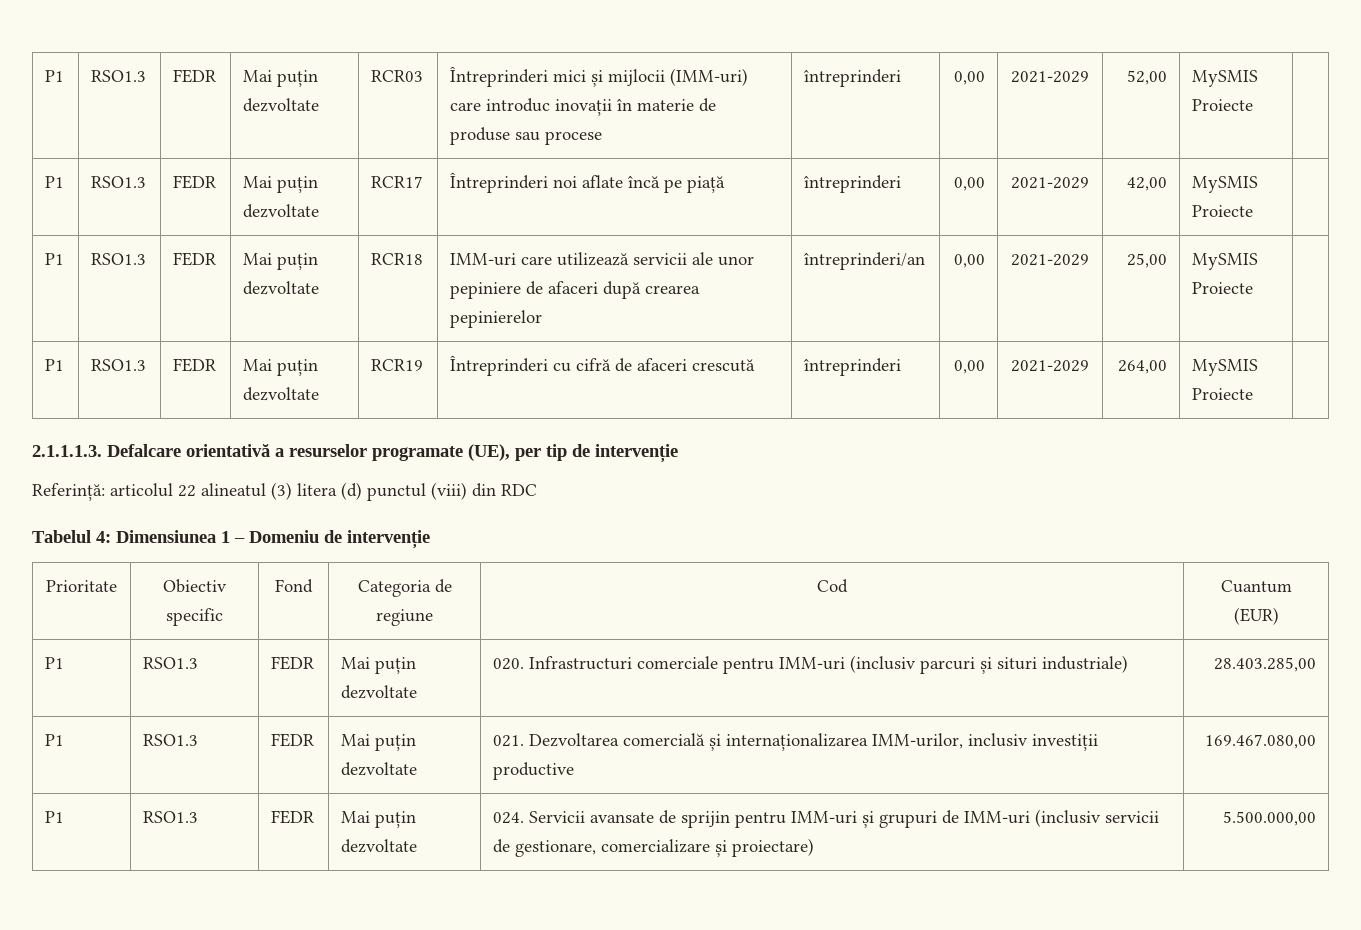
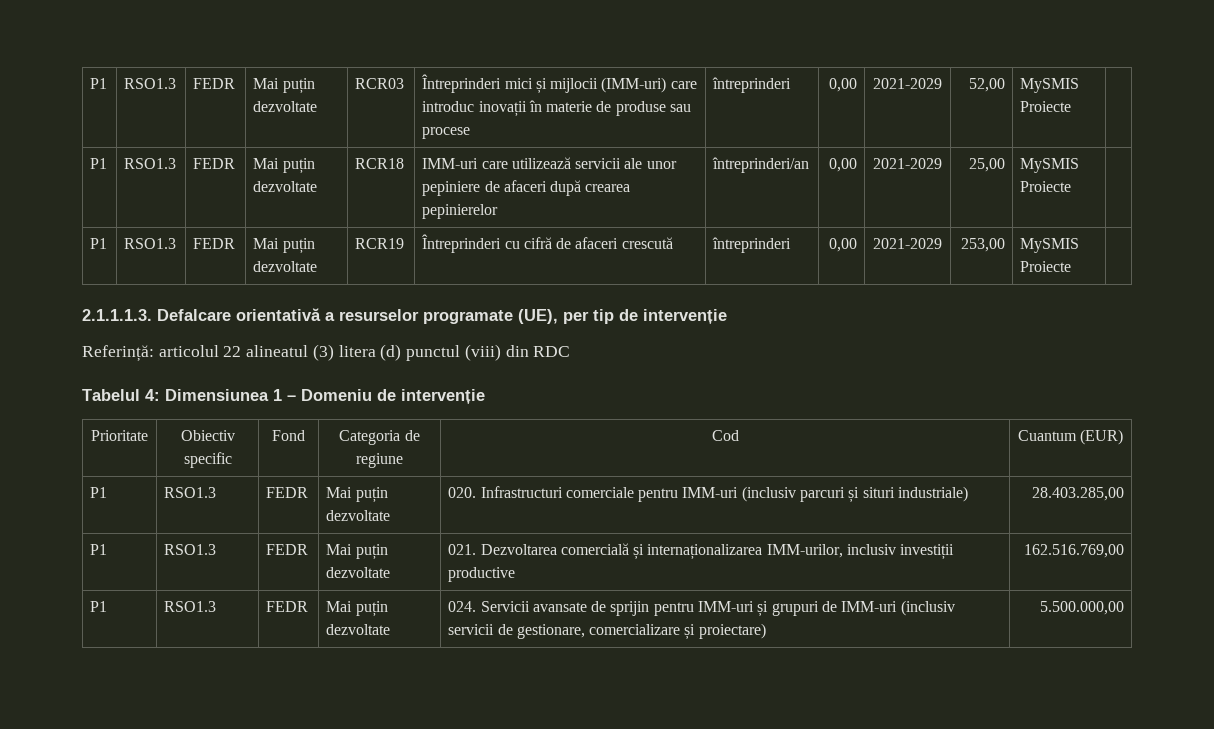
[45,176,65,188] [91,176,147,188] [173,175,217,189] [243,176,319,193] [243,204,320,218] [371,176,424,188] [450,172,726,193] [803,175,902,193] [953,177,985,191] [1011,177,1089,189] [1126,177,1167,191] [1192,176,1259,193] [1192,205,1254,217] // P1 | RSO1.3 | FEDR | Mai puțin dezvoltate | RCR17 | Întreprinderi noi aflate încă pe piață | întreprinderi | 0,00 | 2021-2029 | 42,00 | MySMIS Proiecte | -> (1072, 106) none
[1117,360,1167,374] 264,00 -> [960,238,1005,252] 253,00
[1204,734,1316,749] 169.467.080,00 -> [1023,544,1124,558] 162.516.769,00

